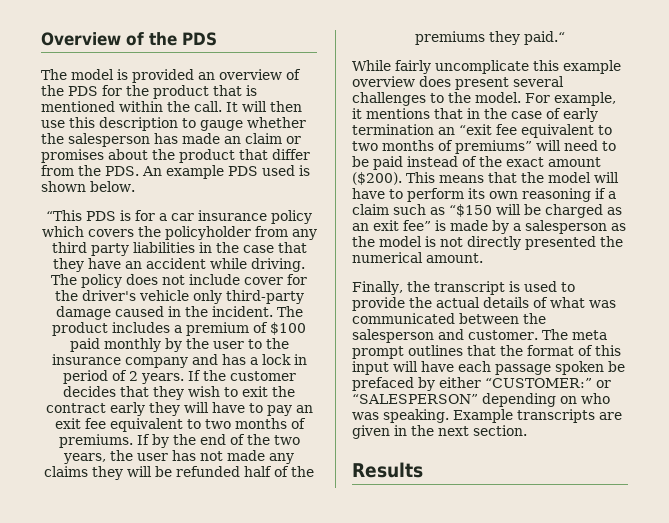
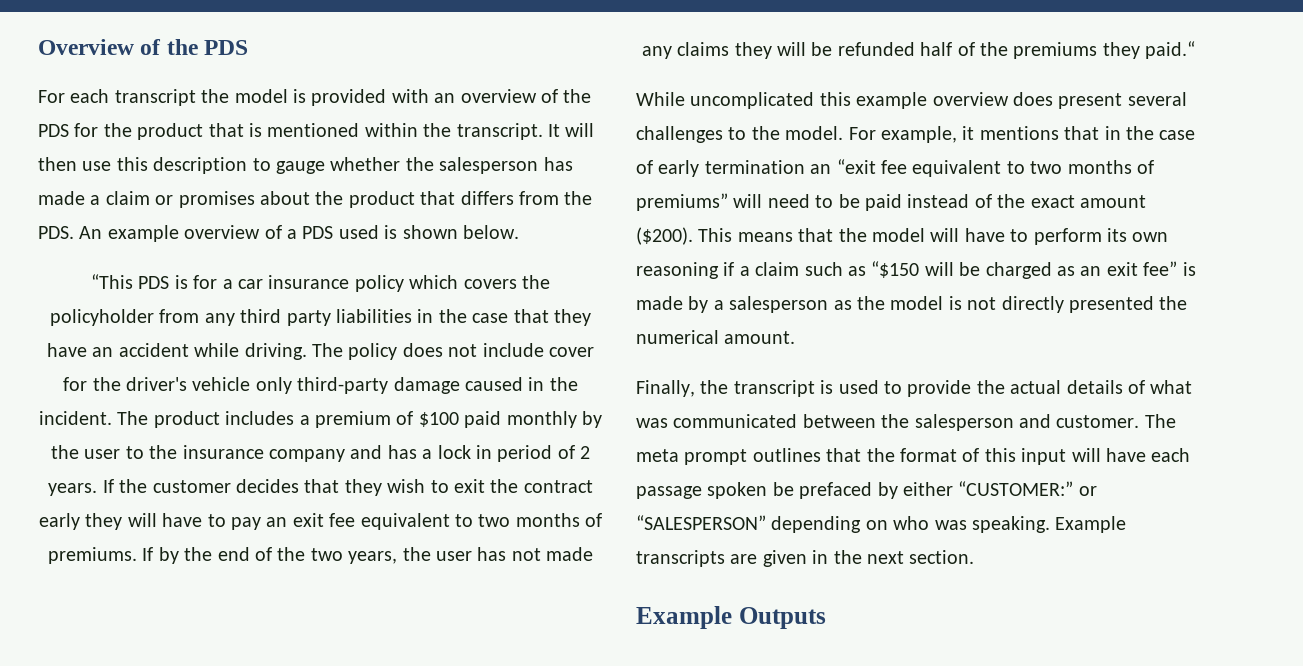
[41,69,67,80] The -> [38,89,230,106] For each transcript the
(194, 76) none -> [391,89,429,103] with
[194,101,222,112] call. -> [456,123,543,140] transcript.
[224,136,241,144] an -> [90,195,101,205] a
[272,149,310,160] differ -> [460,191,514,205] differs
(224, 172) none -> [184,225,297,239] overview of a
[395,60,529,74] fairly uncomplicate -> [690,92,815,109] uncomplicated
[352,462,423,478] Results -> [636,606,826,629] Example Outputs

